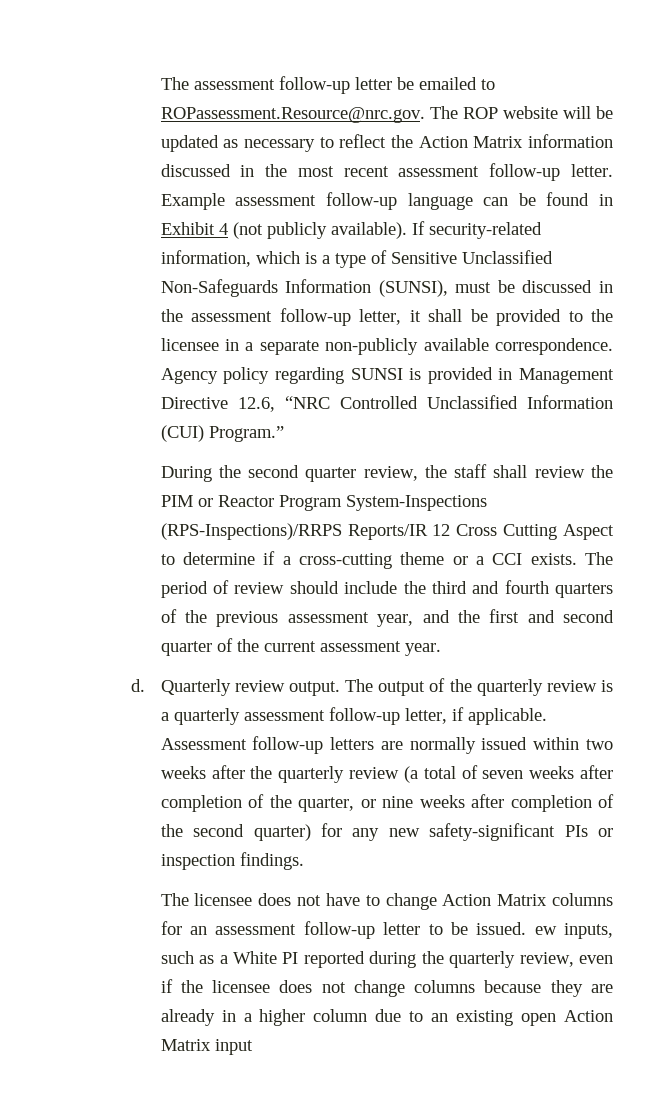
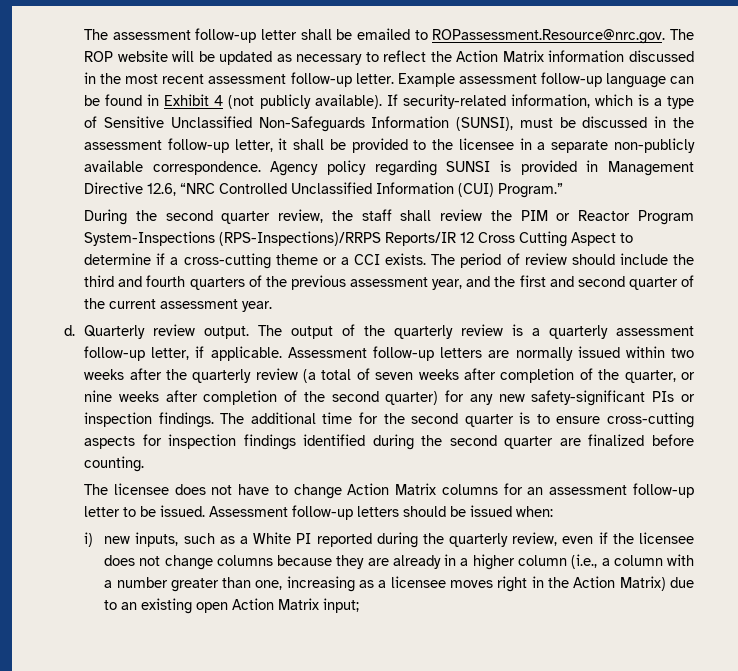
(392, 83) none -> [300,29,332,40] shall
(304, 861) none -> [220,412,695,428] [84,434,694,450] [84,456,145,472] The additional time for the second quarter is to ensure cross-cutting aspects for inspection findings identified during the second quarter are finalized before counting.
[534,926,557,935] ew -> [209,505,554,520] [84,532,131,547] Assessment follow-up letters should be issued when: // i) new
(368, 1015) none -> [571,554,694,569] [104,576,666,592] (i.e., a column with a number greater than one, increasing as a licensee moves right in the Action Matrix)
[214,1039,253,1055] input -> [323,598,360,613] input;

